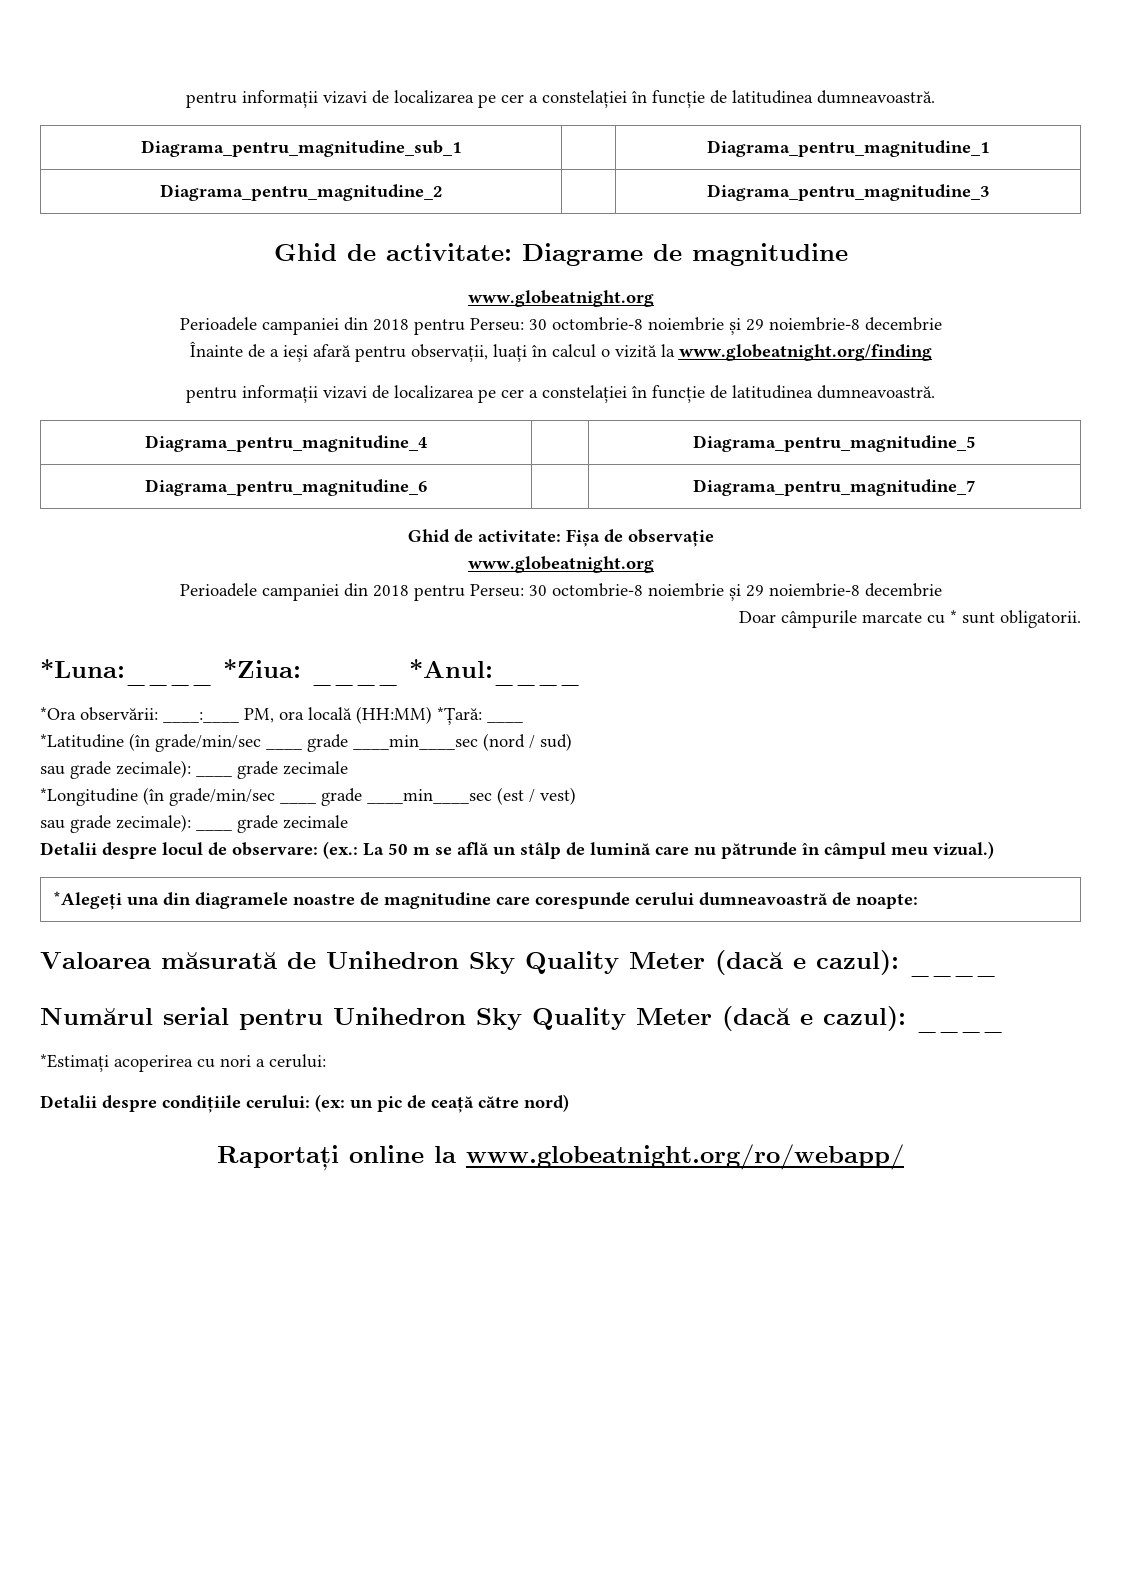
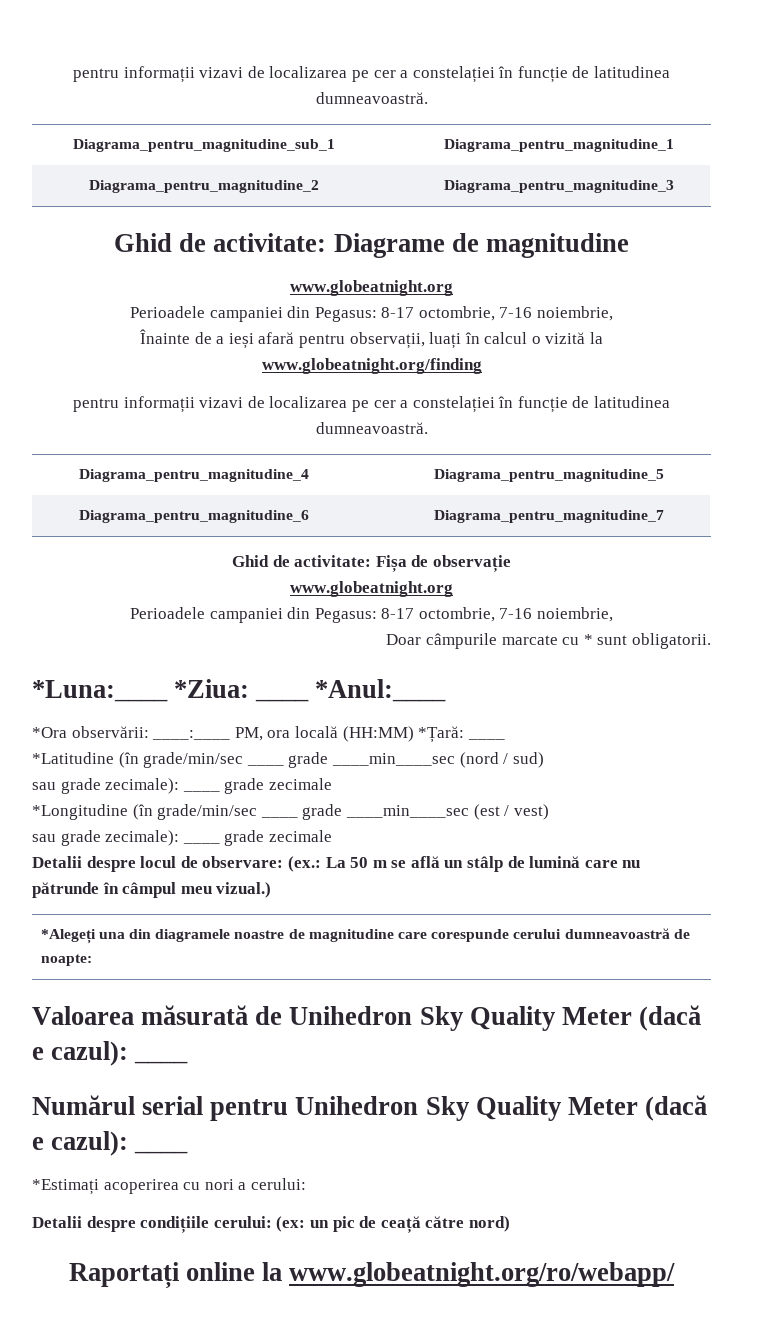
[372,317,942,335] 2018 pentru Perseu: 30 octombrie-8 noiembrie și 29 noiembrie-8 decembrie -> [314,306,614,322] Pegasus: 8-17 octombrie, 7-16 noiembrie,
[372,583,942,601] 2018 pentru Perseu: 30 octombrie-8 noiembrie și 29 noiembrie-8 decembrie -> [314,607,614,623] Pegasus: 8-17 octombrie, 7-16 noiembrie,

